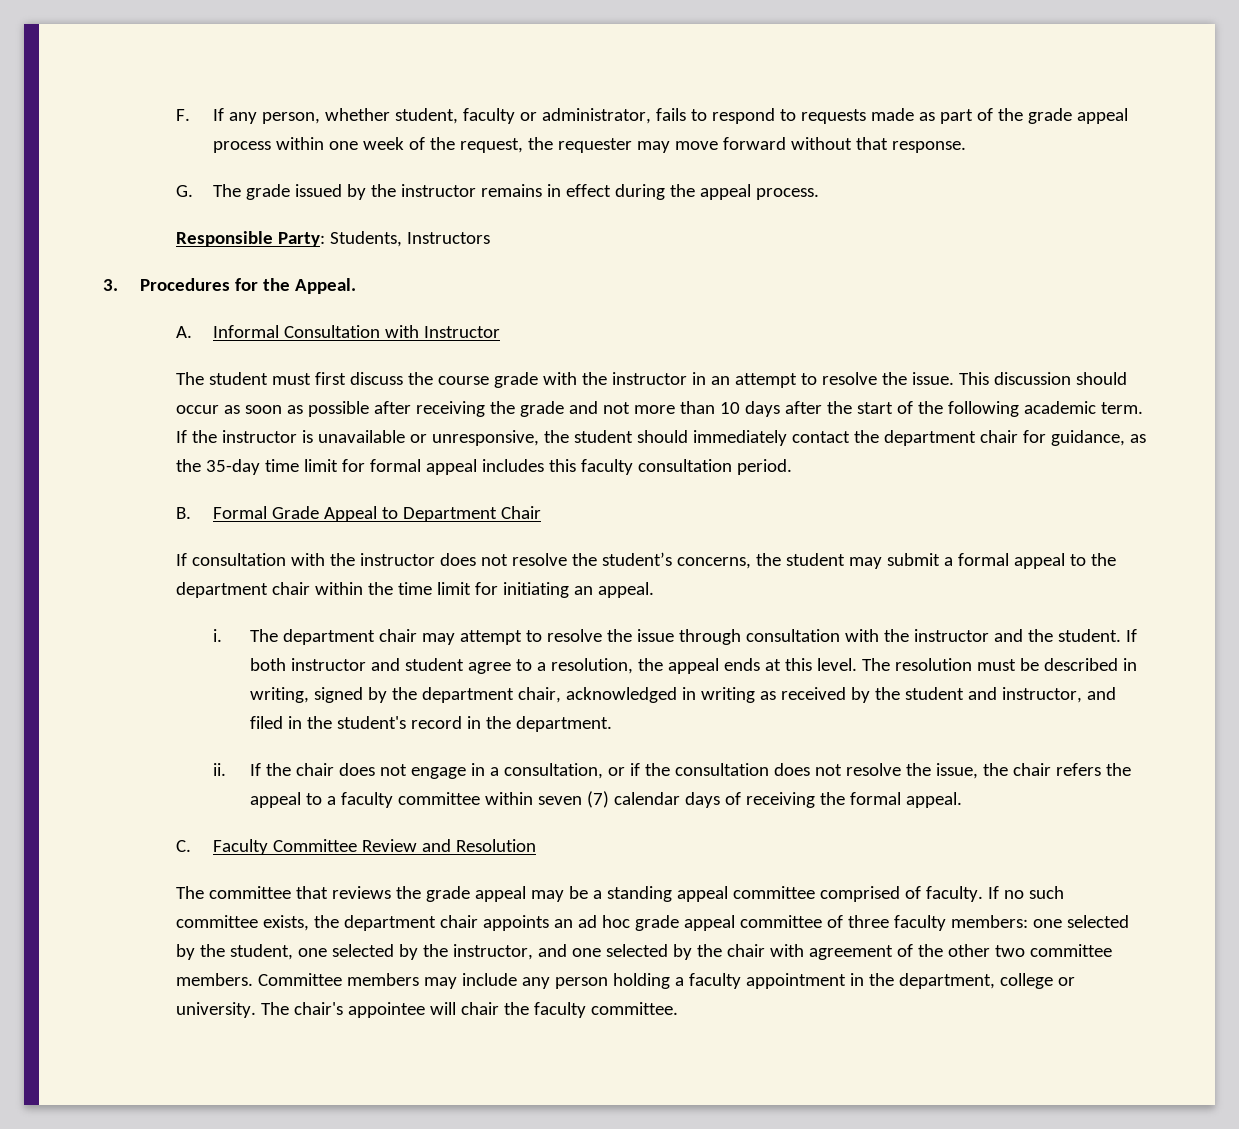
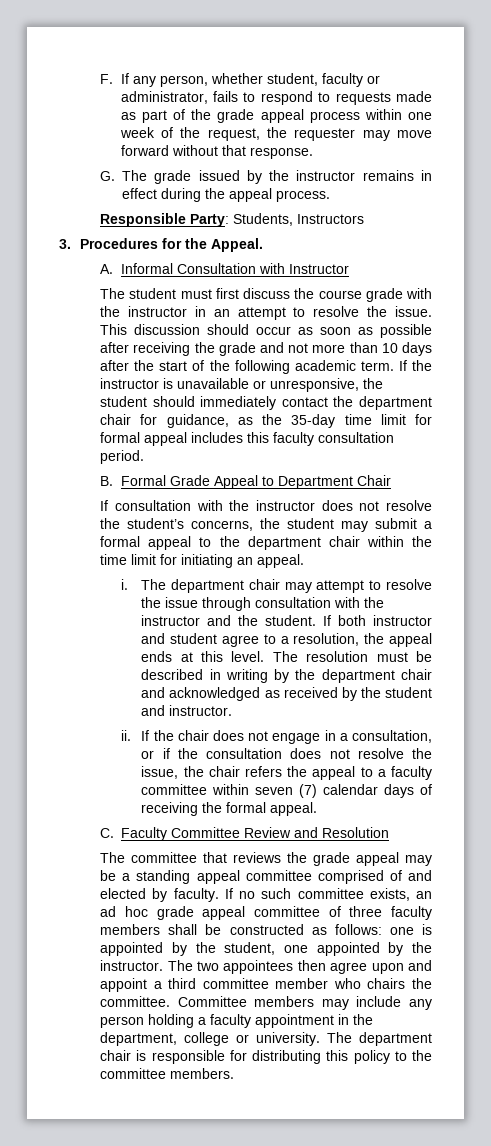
[249,687,363,703] writing, signed -> [225,669,268,683] writing
[517,687,755,703] chair, acknowledged in writing -> [401,669,432,680] [141,687,261,701] chair and acknowledged
[1001,687,1116,703] [249,716,612,732] instructor, and filed in the student's record in the department. -> [169,705,233,716] instructor.
(922, 892) none -> [407,870,432,881] [100,888,168,902] and elected by
[314,915,550,931] the department chair appoints -> (410, 894) none
[951,915,1130,928] members: one selected -> [100,924,432,935] [100,942,164,956] members shall be constructed as follows: one is appointed
[332,944,1113,960] [176,973,254,986] selected by the instructor, and one selected by the chair with agreement of the other two committee members. -> [316,942,432,956] [100,960,432,974] [100,978,432,992] [100,996,171,1007] appointed by the instructor. The two appointees then agree upon and appoint a third committee member who chairs the committee.
[294,1002,679,1018] chair's appointee will chair the faculty committee. -> [359,1032,432,1046] [100,1050,432,1064] [100,1068,235,1079] department chair is responsible for distributing this policy to the committee members.

